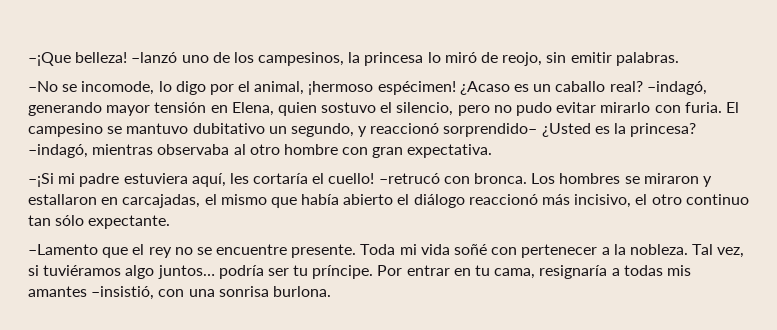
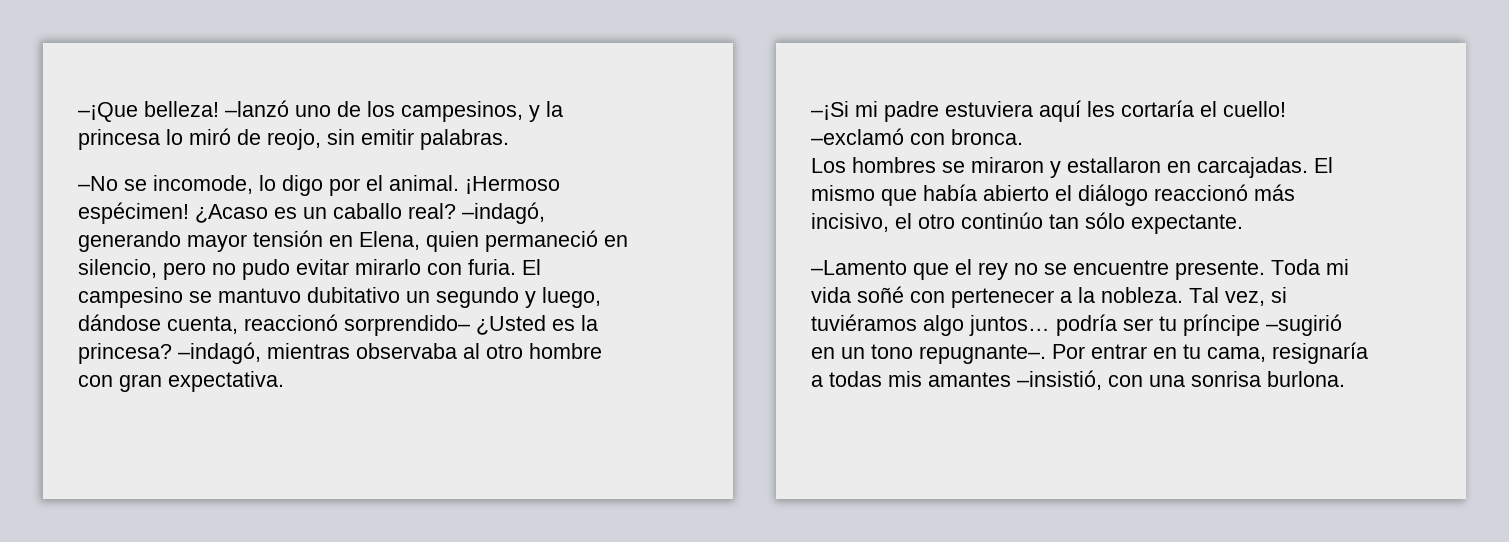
(345, 59) none -> [529,105,540,122] y
[254,81,374,95] animal, ¡hermoso -> [389,175,560,194] animal. ¡Hermoso
[321,102,393,113] sostuvo el -> [485,230,628,252] permaneció en
[290,123,368,137] segundo, y -> [436,287,601,308] [78,314,238,334] segundo y luego, dándose cuenta,
[191,173,226,187] aquí, -> [1039,100,1081,122] aquí
[378,173,440,184] –retrucó -> [811,128,904,145] –exclamó
(528, 178) none -> (1023, 137) //
[122,194,217,208] carcajadas, el -> [1197,157,1333,178] carcajadas. El
[685,194,749,205] continuo -> [961,212,1043,229] continúo
[312,265,374,279] príncipe. -> [1183,314,1342,336] [811,344,1046,364] príncipe –sugirió en un tono repugnante–.

